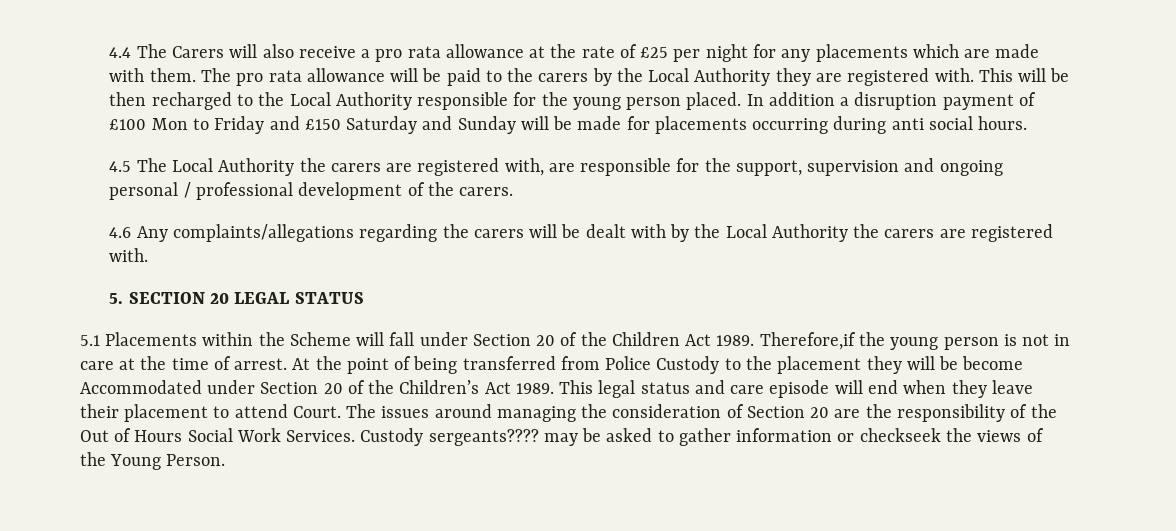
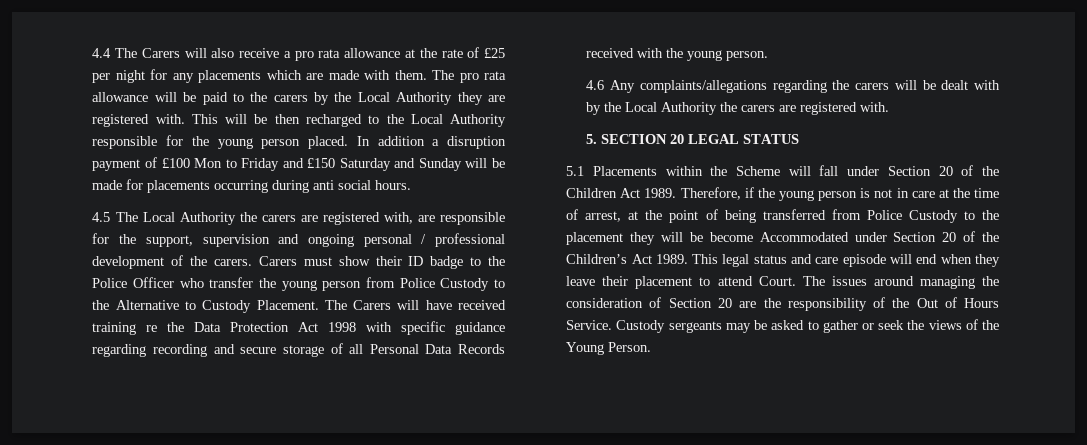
(514, 191) none -> [258,256,505,269] [92,277,506,291] [92,300,507,313] [92,321,505,335] [92,343,505,357] [586,48,769,61] Carers must show their ID badge to the Police Officer who transfer the young person from Police Custody to the Alternative to Custody Placement. The Carers will have received training re the Data Protection Act 1998 with specific guidance regarding recording and secure storage of all Personal Data Records received with the young person.
[759,332,856,350] Therefore,if -> [680,187,754,200] Therefore, if
[234,358,311,370] arrest. At -> [585,211,639,222] arrest, at
[187,428,539,446] Social Work Services. Custody sergeants???? -> [566,320,722,333] Service. Custody sergeants
[736,428,941,442] information or checkseek -> [861,320,905,330] or seek

